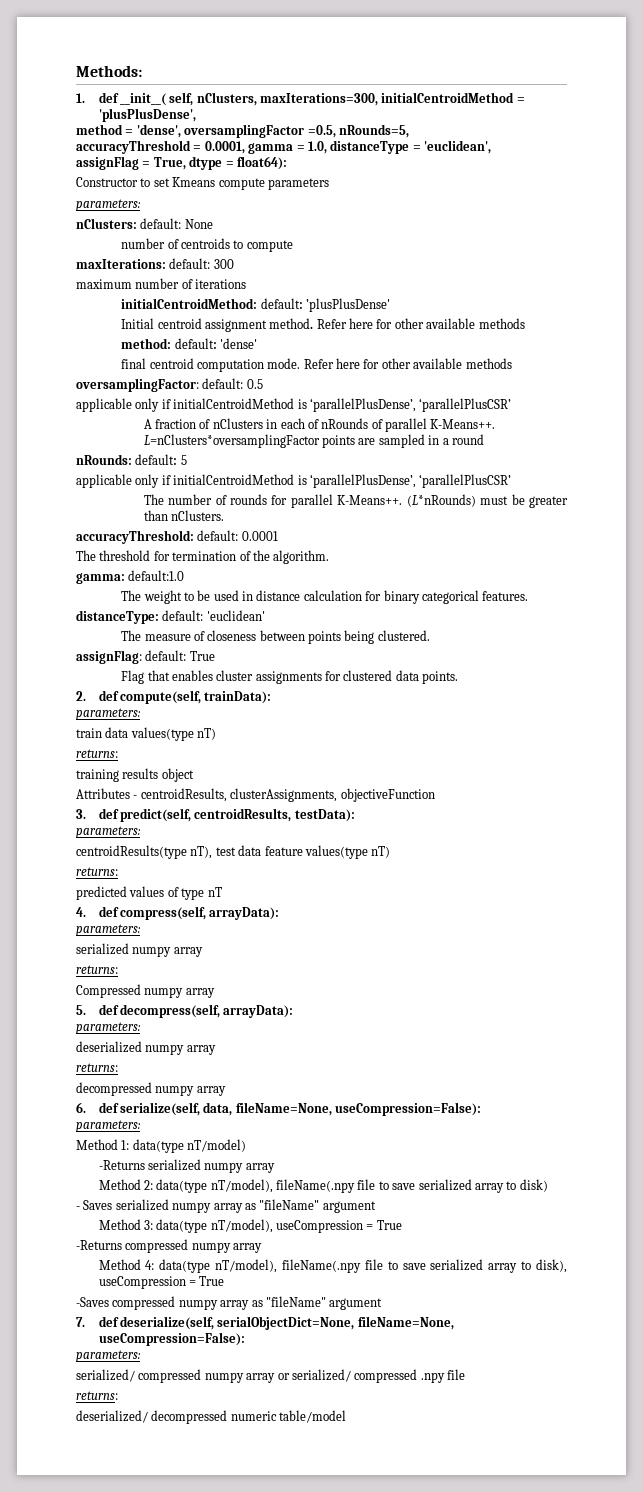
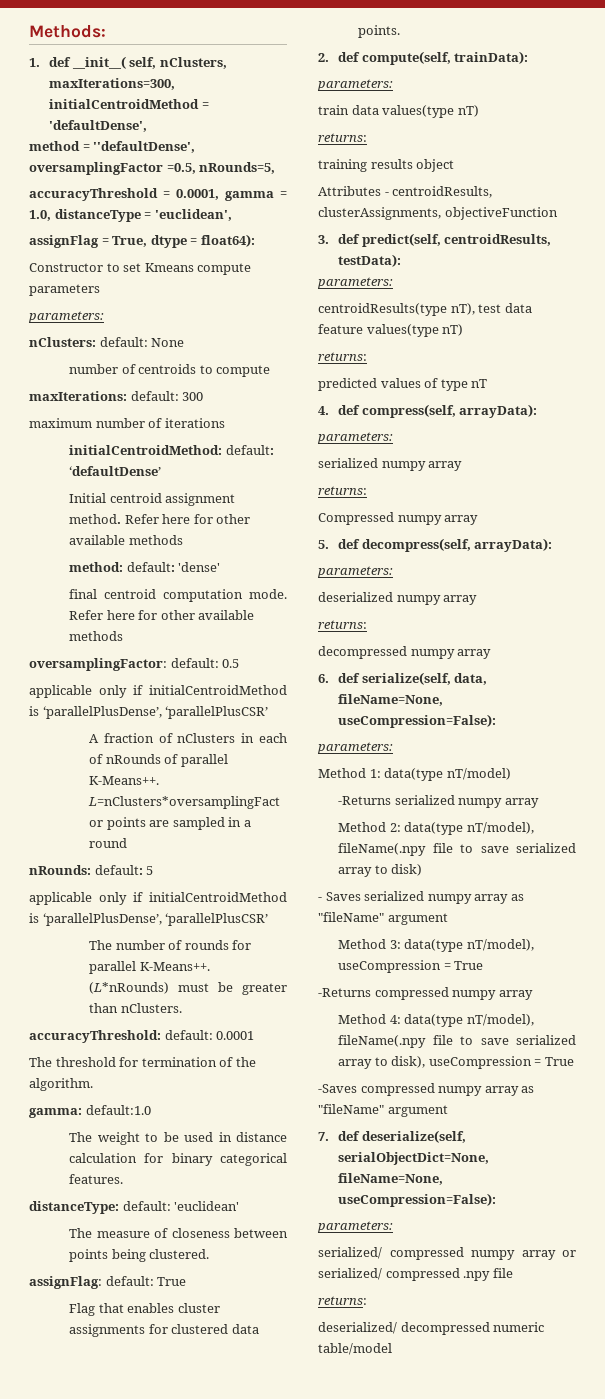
[98,108,196,122] 'plusPlusDense', -> [49,120,148,132] 'defaultDense',
[136,124,181,138] 'dense', -> [93,141,196,153] ''defaultDense',
[305,298,390,312] ’plusPlusDense' -> [69,466,162,476] ‘defaultDense’

